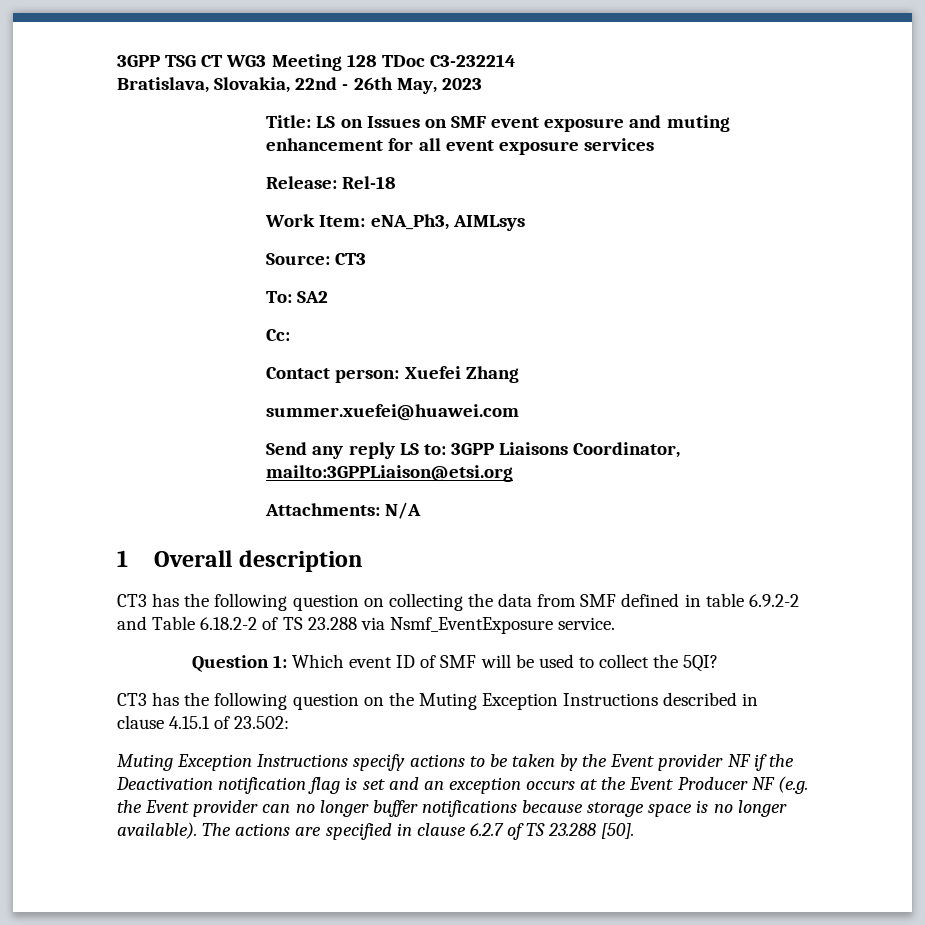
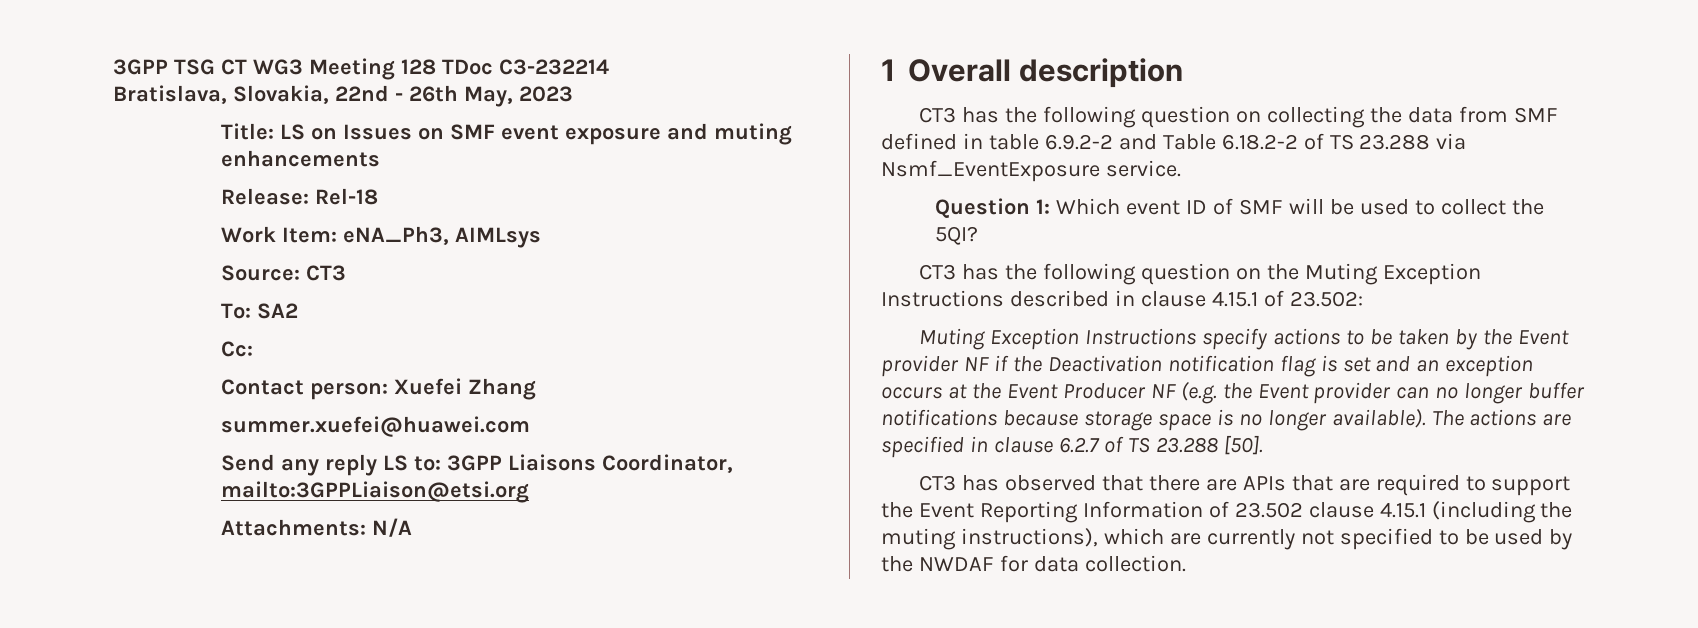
[266,138,655,155] enhancement for all event exposure services -> [221,150,381,167] enhancements
(635, 831) none -> [919,474,1571,496] [881,501,1573,523] [881,528,1573,550] [881,555,1186,572] // CT3 has observed that there are APIs that are required to support the Event Reporting Information of 23.502 clause 4.15.1 (including the muting instructions), which are currently not specified to be used by the NWDAF for data collection.

